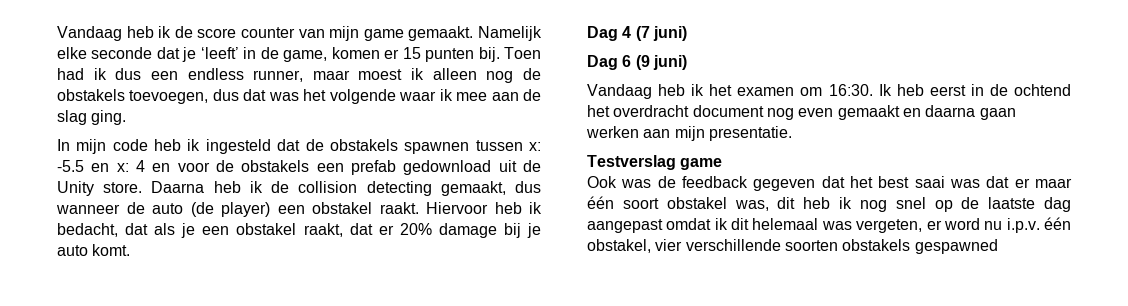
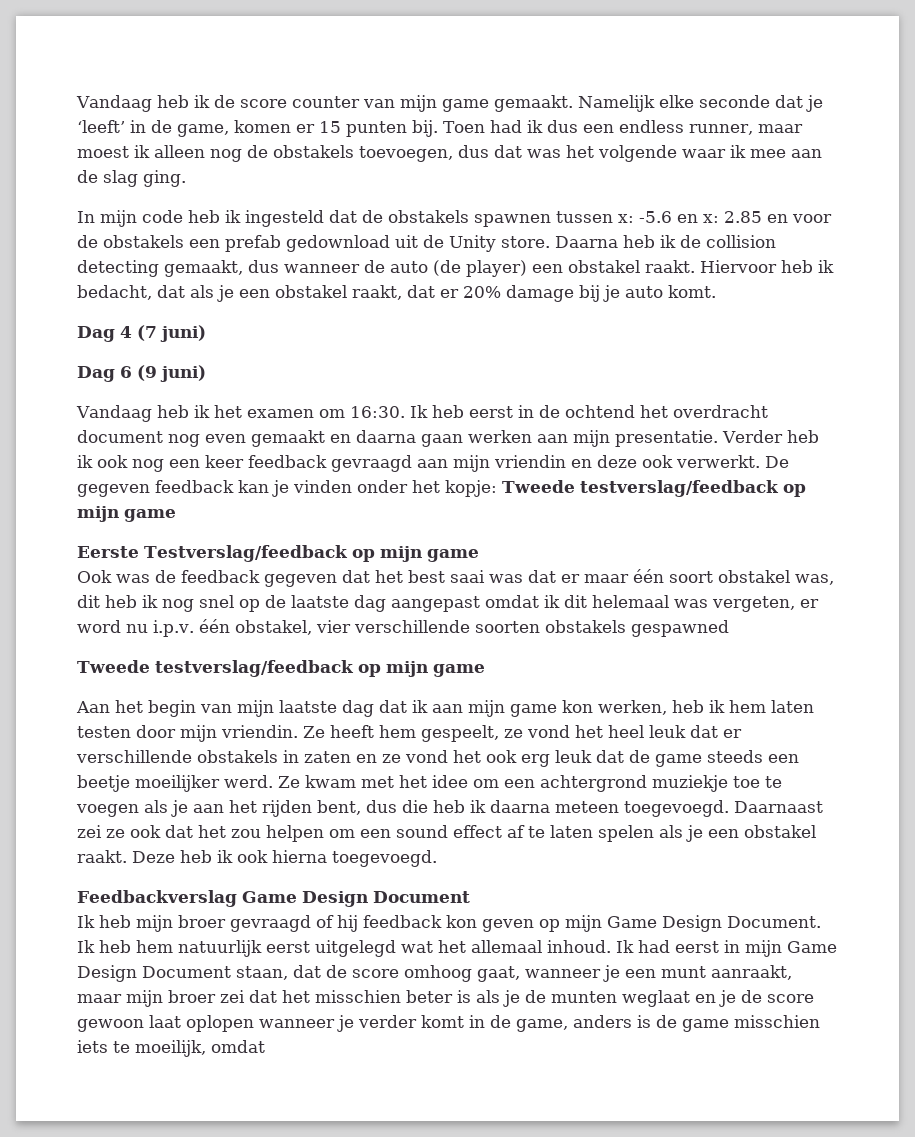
[57,160,84,172] -5.5 -> [639,211,672,223] -5.6
[136,160,145,172] 4 -> [724,211,762,223] 2.85
[587,155,676,170] // Testverslag -> [722,430,819,443] [77,455,789,472] [77,480,806,497] [77,506,176,522] [77,545,422,562] Verder heb ik ook nog een keer feedback gevraagd aan mijn vriendin en deze ook verwerkt. De gegeven feedback kan je vinden onder het kopje: Tweede testverslag/feedback op mijn game // Eerste Testverslag/feedback op mijn
(998, 246) none -> [77,660,485,677] [76,700,814,717] [77,725,742,742] [76,750,799,767] [77,775,782,792] [76,800,823,817] [77,825,816,842] [77,850,437,867] [77,890,470,907] [77,915,821,932] [77,940,837,957] [77,965,792,982] [77,990,814,1007] [77,1015,820,1032] [77,1040,265,1057] // Tweede testverslag/feedback op mijn game // Aan het begin van mijn laatste dag dat ik aan mijn game kon werken, heb ik hem laten testen door mijn vriendin. Ze heeft hem gespeelt, ze vond het heel leuk dat er verschillende obstakels in zaten en ze vond het ook erg leuk dat de game steeds een beetje moeilijker werd. Ze kwam met het idee om een achtergrond muziekje toe te voegen als je aan het rijden bent, dus die heb ik daarna meteen toegevoegd. Daarnaast zei ze ook dat het zou helpen om een sound effect af te laten spelen als je een obstakel raakt. Deze heb ik ook hierna toegevoegd. // Feedbackverslag Game Design Document // Ik heb mijn broer gevraagd of hij feedback kon geven op mijn Game Design Document. Ik heb hem natuurlijk eerst uitgelegd wat het allemaal inhoud. Ik had eerst in mijn Game Design Document staan, dat de score omhoog gaat, wanneer je een munt aanraakt, maar mijn broer zei dat het misschien beter is als je de munten weglaat en je de score gewoon laat oplopen wanneer je verder komt in de game, anders is de game misschien iets te moeilijk, omdat

